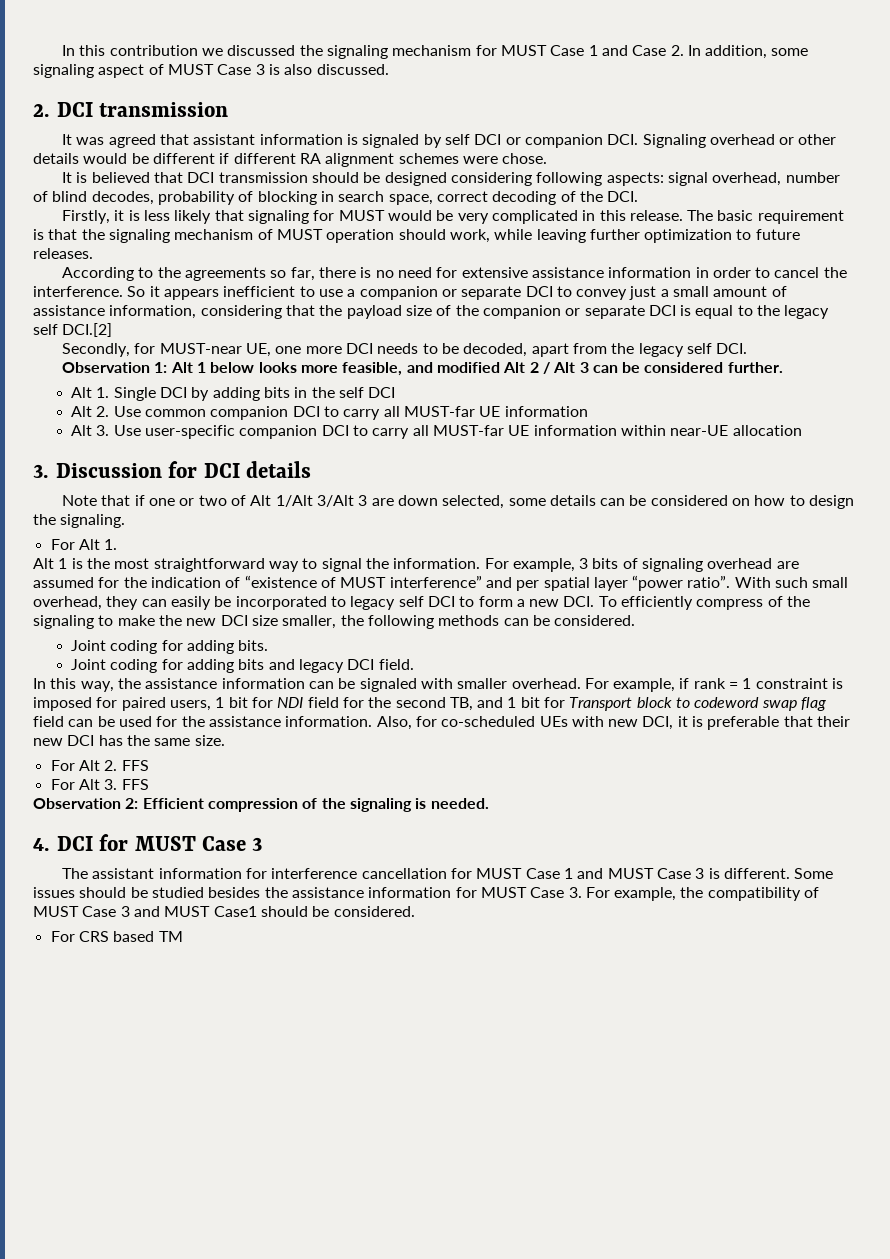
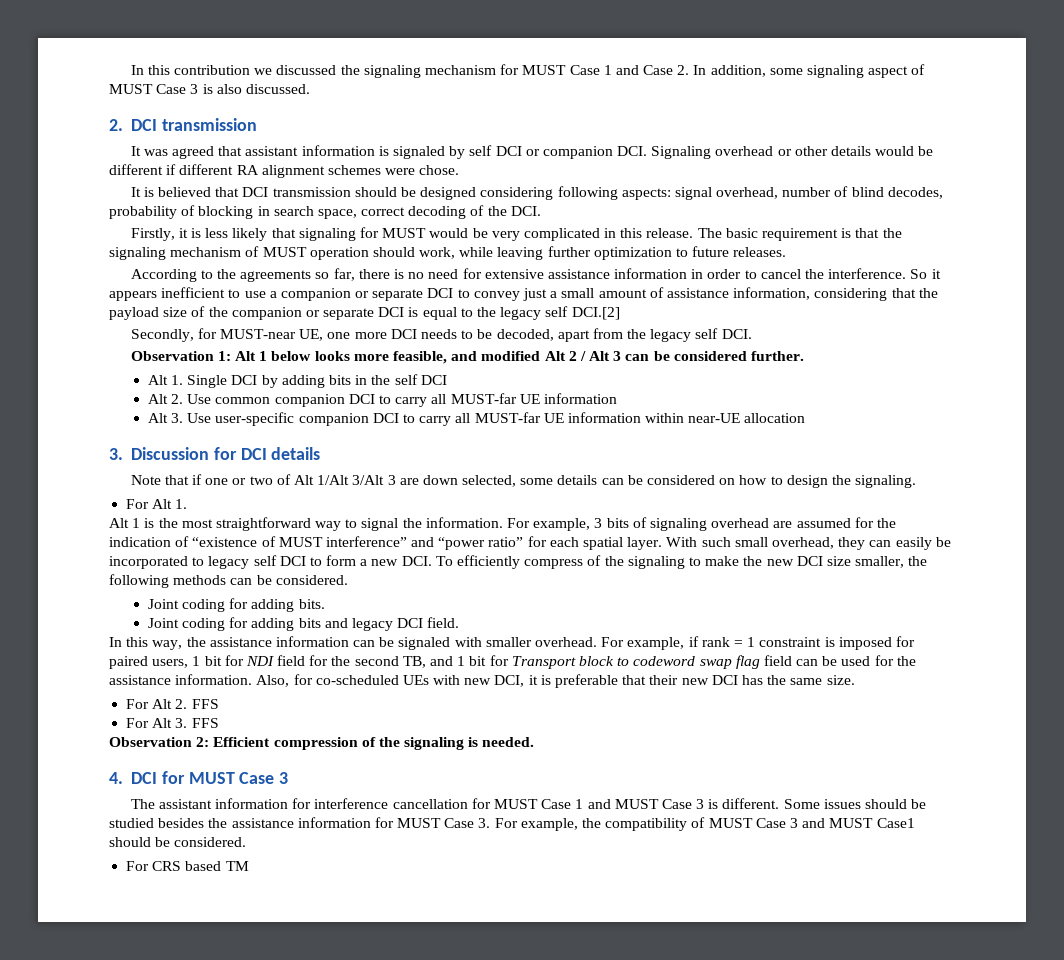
[516,575,731,591] per spatial layer “power ratio”. -> [438,536,663,550] “power ratio” for each spatial layer.

